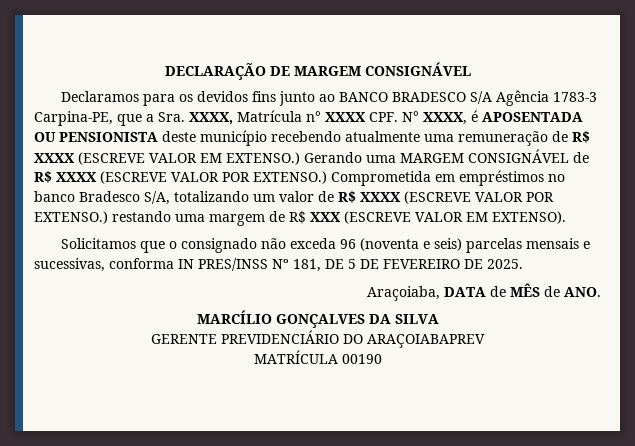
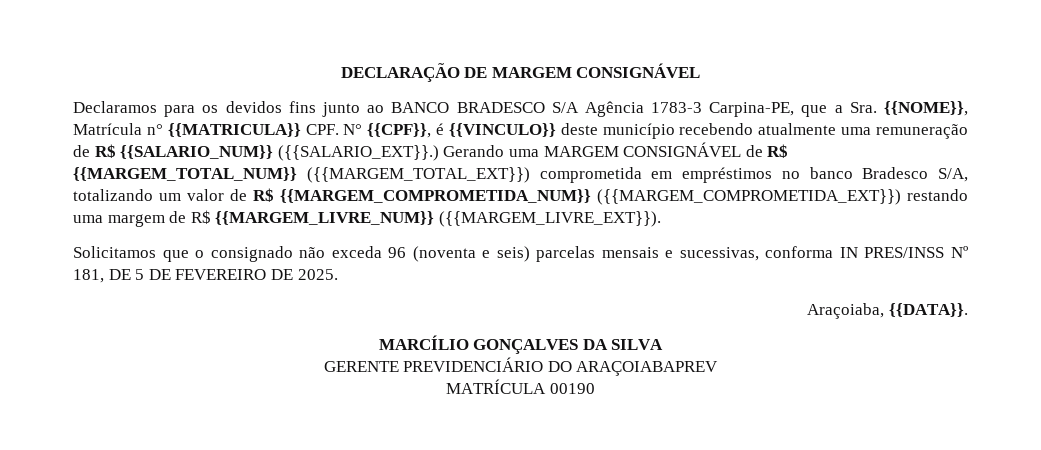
[189,112,233,125] XXXX, -> [884,101,968,116] {{NOME}},
[325,112,366,122] XXXX -> [167,123,301,137] {{MATRICULA}}
[423,110,583,125] [34,132,158,142] XXXX, é APOSENTADA OU PENSIONISTA -> [367,123,556,138] {{CPF}}, é {{VINCULO}}
[34,152,300,165] XXXX (ESCREVE VALOR EM EXTENSO.) -> [120,145,439,161] {{SALARIO_NUM}} ({{SALARIO_EXT}}.)
[56,171,431,186] XXXX (ESCREVE VALOR POR EXTENSO.) Comprometida -> [73,167,642,183] {{MARGEM_TOTAL_NUM}} ({{MARGEM_TOTAL_EXT}}) comprometida
[360,191,554,204] [34,211,108,224] XXXX (ESCREVE VALOR POR EXTENSO.) -> [280,189,901,205] {{MARGEM_COMPROMETIDA_NUM}} ({{MARGEM_COMPROMETIDA_EXT}})
[310,211,566,224] XXX (ESCREVE VALOR EM EXTENSO). -> [215,211,661,227] {{MARGEM_LIVRE_NUM}} ({{MARGEM_LIVRE_EXT}}).
[444,283,601,297] DATA de MÊS de ANO. -> [889,303,968,317] {{DATA}}.

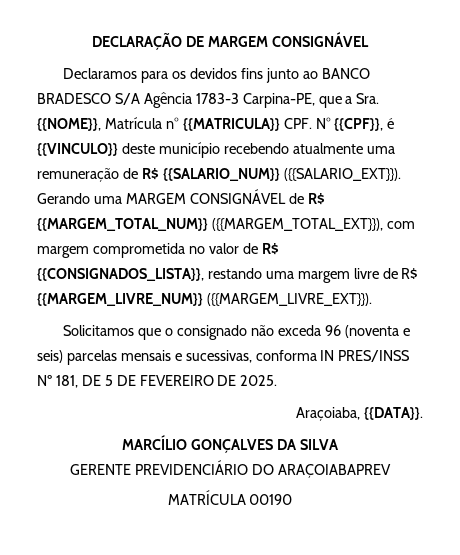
[277,145,439,161] ({{SALARIO_EXT}}.) -> [283,168,401,181] ({{SALARIO_EXT}}).
[306,167,968,183] [73,189,181,201] ({{MARGEM_TOTAL_EXT}}) comprometida em empréstimos no banco Bradesco S/A, totalizando um -> [211,218,415,231] [37,243,205,258] ({{MARGEM_TOTAL_EXT}}), com margem comprometida no
[280,189,901,205] {{MARGEM_COMPROMETIDA_NUM}} ({{MARGEM_COMPROMETIDA_EXT}}) -> [37,268,204,281] {{CONSIGNADOS_LISTA}},
(165, 220) none -> [353,268,379,279] livre

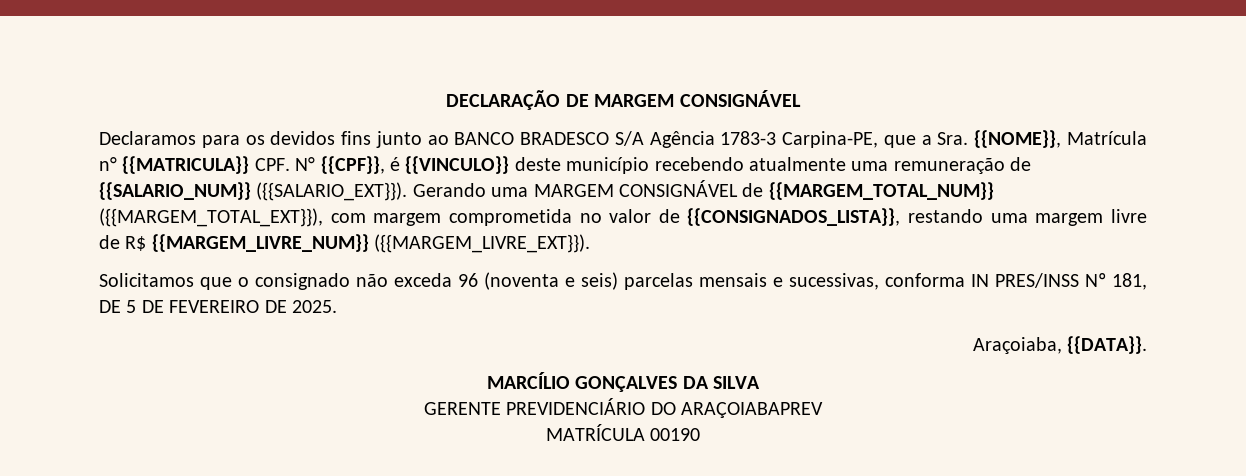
[141,168,159,180] R$ -> (1032, 164) none
[307,193,325,205] R$ -> (764, 190) none
[261,243,279,255] R$ -> (680, 216) none

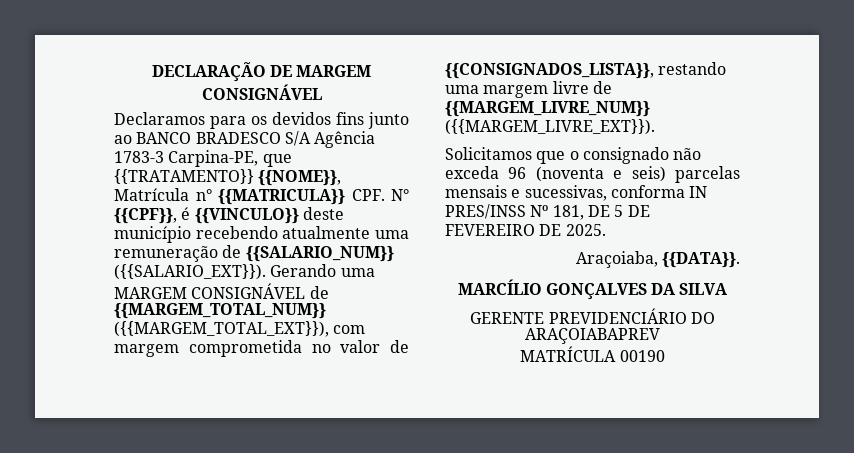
[921,132,969,145] a Sra. -> [114,169,254,184] {{TRATAMENTO}}
[125,236,147,251] R$ -> (612, 87) none

